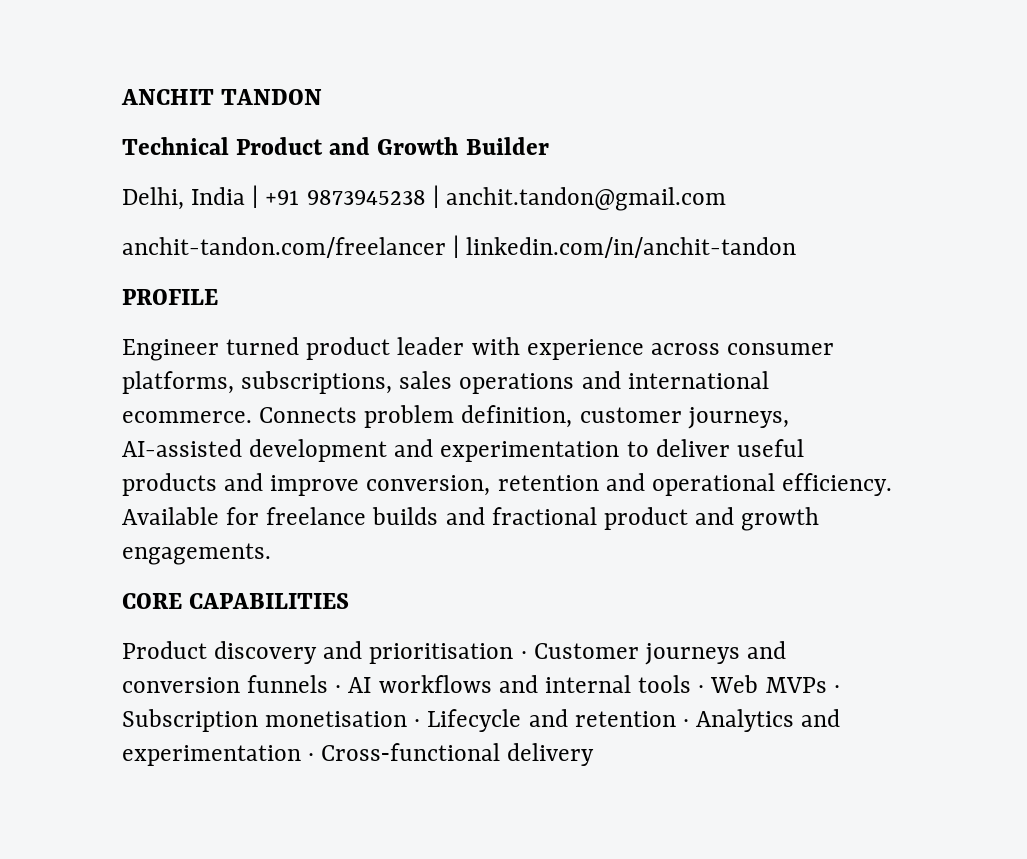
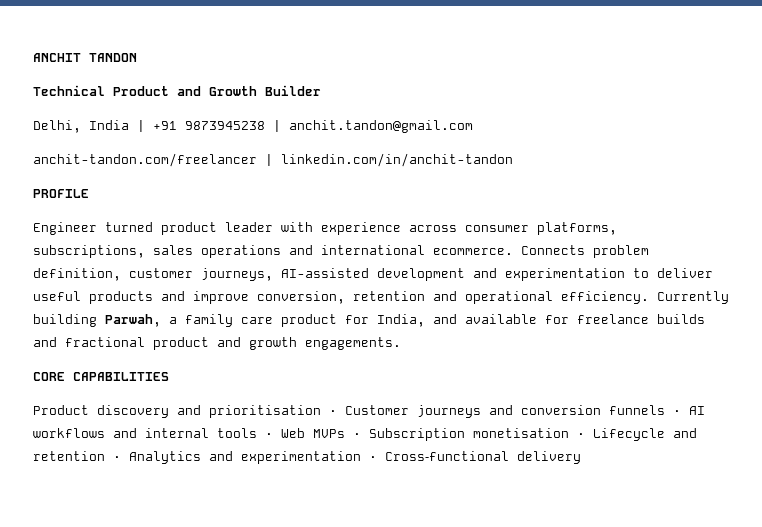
[122,507,219,525] Available -> [657,291,729,304] [33,314,537,327] Currently building Parwah, a family care product for India, and available

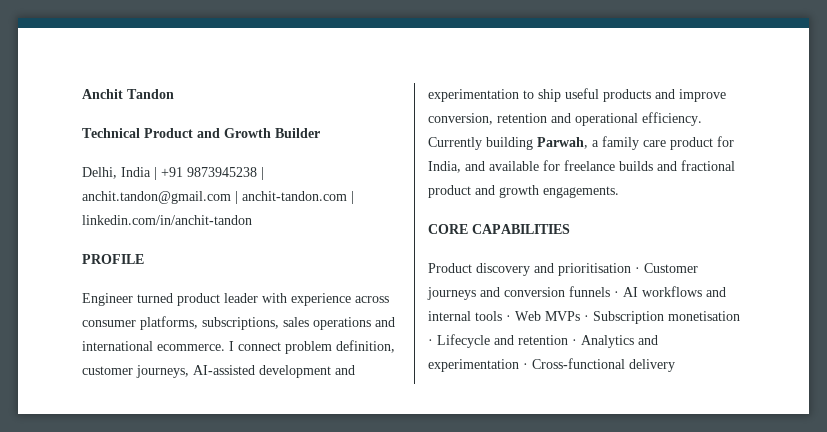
[33,53,137,62] ANCHIT TANDON -> [82,89,174,99] Anchit Tandon
[33,153,257,167] // anchit-tandon.com/freelancer -> [235,191,347,204] | anchit-tandon.com
[521,245,585,255] Connects -> [229,341,281,351] I connect
[657,268,713,278] deliver -> [538,89,561,102] ship

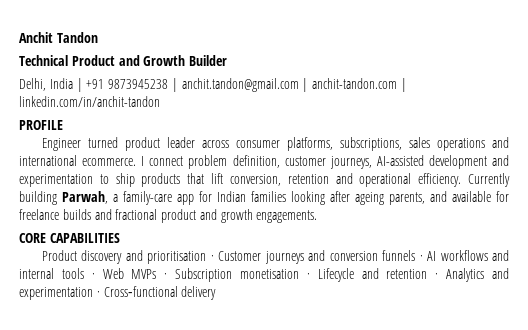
[262,293,351,306] with experience -> (195, 142) none
[565,88,726,102] useful products and improve -> [141,173,224,187] products that lift
[602,136,734,150] [428,161,461,173] family care product for India, -> [123,191,425,205] family-care app for Indian families looking after ageing parents,

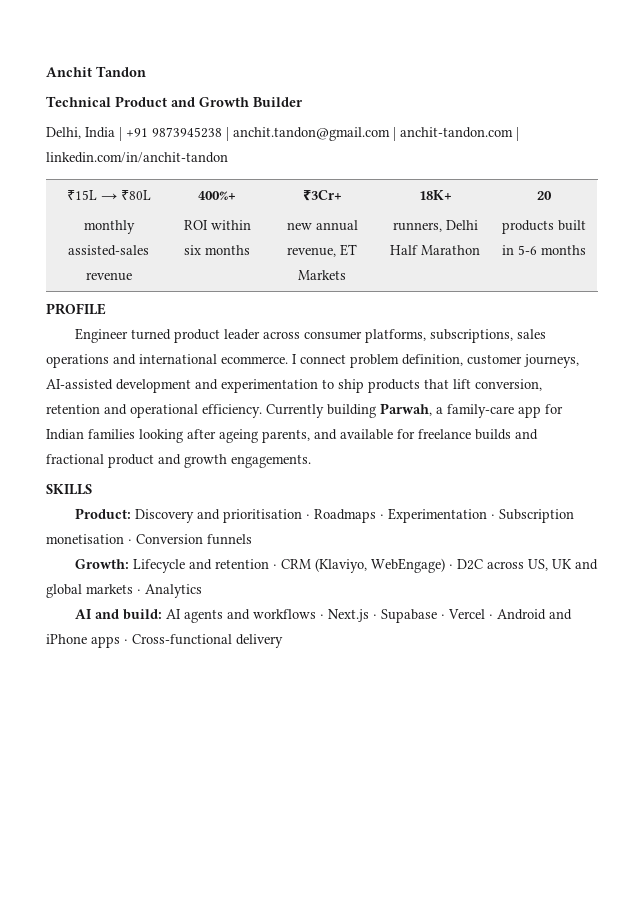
(160, 101) none -> [66,190,151,200] [83,220,135,234] [68,245,149,256] [85,272,132,281] [198,191,236,200] [183,220,251,230] [184,245,250,255] [302,190,342,201] [286,220,358,231] [287,244,357,257] [298,270,346,280] [418,190,452,200] [392,220,478,232] [390,245,480,255] [536,191,552,200] [501,220,586,234] [501,245,586,255] // ₹15L → ₹80L // monthly assisted-sales revenue | 400%+ // ROI within six months | ₹3Cr+ // new annual revenue, ET Markets | 18K+ // runners, Delhi Half Marathon | 20 // products built in 5‑6 months
[19,233,120,243] [41,250,509,264] [19,268,157,279] CORE CAPABILITIES // Product discovery and prioritisation · Customer journeys and conversion funnels · AI workflows and internal tools · Web MVPs -> [46,484,92,495] [74,508,487,523] SKILLS // Product: Discovery and prioritisation · Roadmaps · Experimentation
(310, 276) none -> [136,534,252,545] [74,559,129,569] Conversion funnels // Growth:
[446,268,509,282] [19,287,93,300] Analytics and experimentation -> [280,558,598,573] [46,584,202,598] [74,609,572,623] [46,634,120,648] CRM (Klaviyo, WebEngage) · D2C across US, UK and global markets · Analytics // AI and build: AI agents and workflows · Next.js · Supabase · Vercel · Android and iPhone apps

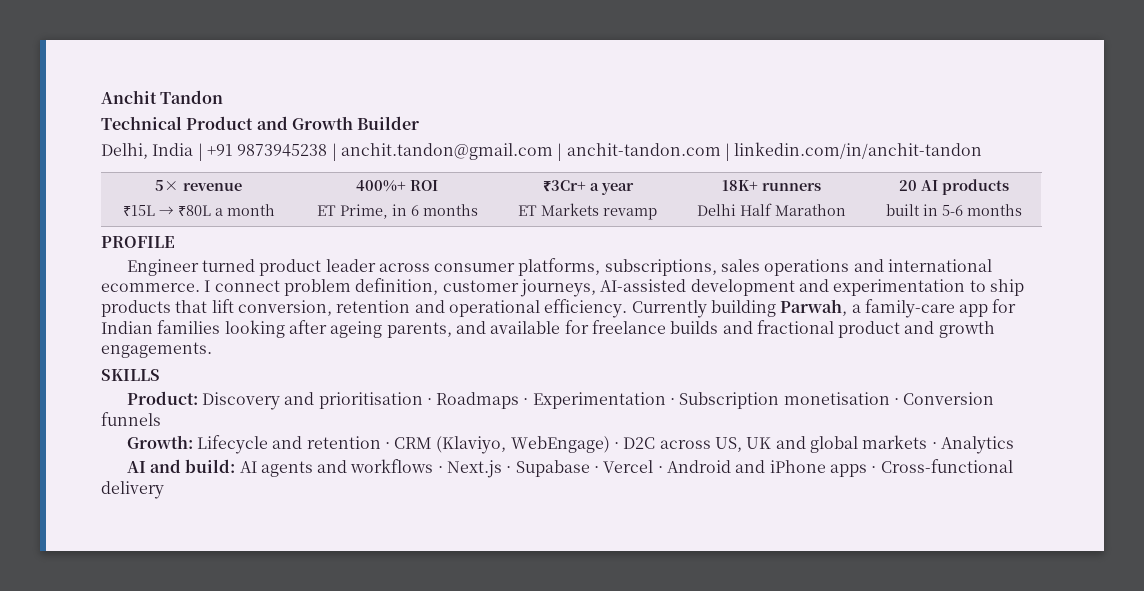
(228, 157) none -> [155,180,242,191] 5× revenue //
[83,220,135,234] [68,245,149,256] [85,272,132,281] [198,191,236,200] [183,220,251,230] [184,245,201,255] // monthly assisted-sales revenue | 400%+ // ROI within six -> [214,204,275,216] [356,180,438,192] [316,204,419,219] a month | 400%+ ROI // ET Prime, in 6
[286,220,358,231] [287,247,336,257] // new annual revenue, -> [589,183,634,195] a year //
(346, 275) none -> [603,208,657,220] revamp
[392,222,442,232] // runners, -> [761,182,821,191] runners //
[501,220,554,234] // products -> [920,179,1009,195] AI products //

